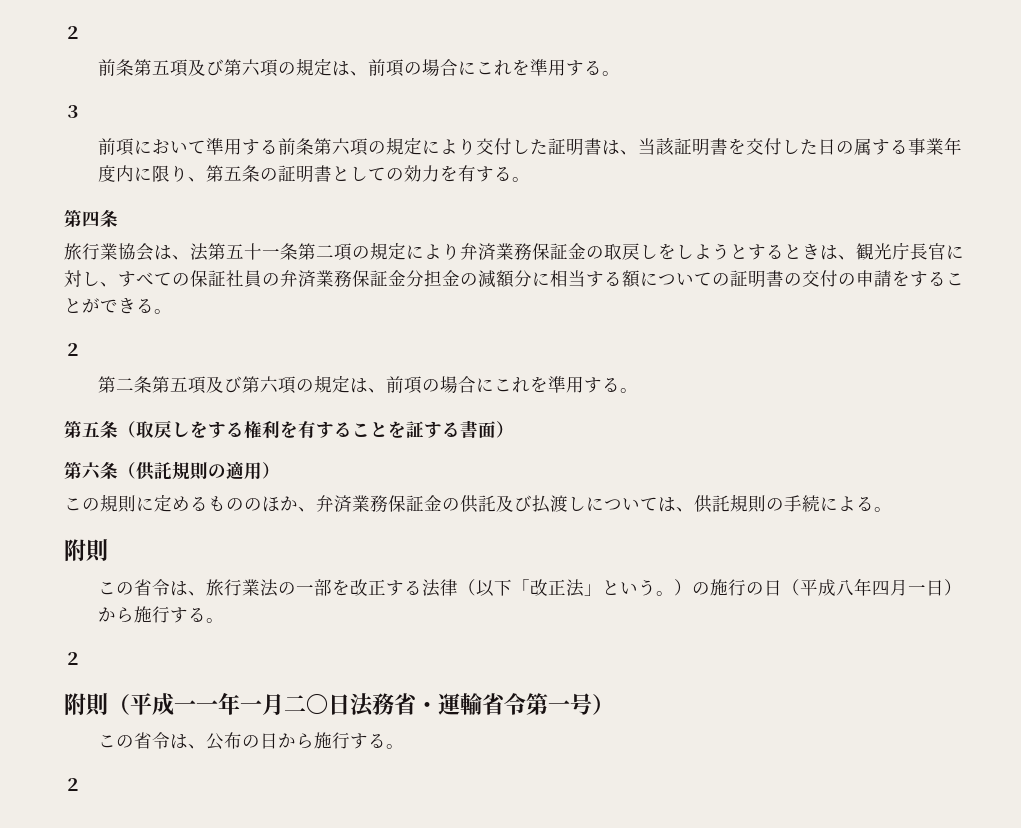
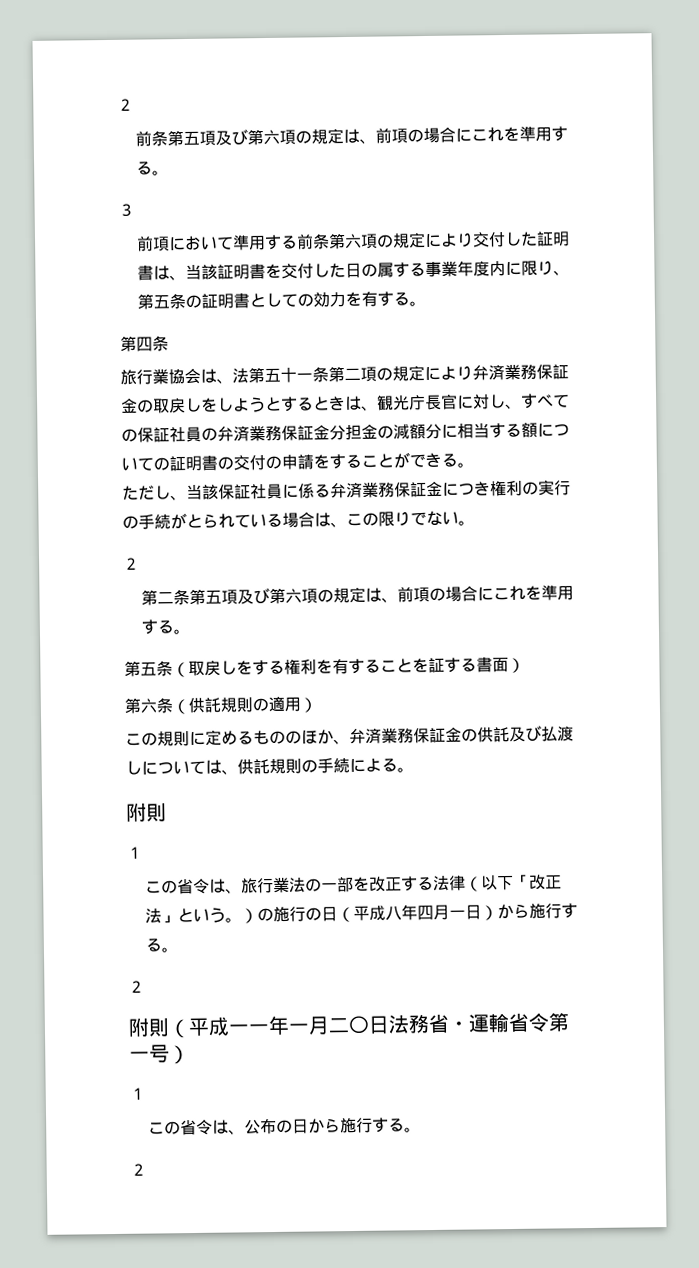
(172, 311) none -> [122,479,571,501] [122,510,475,530] // ただし、当該保証社員に係る弁済業務保証金につき権利の実行の手続がとられている場合は、この限りでない。
(108, 550) none -> [126,846,143,859] // １
(614, 704) none -> [129,1087,146,1100] // １

